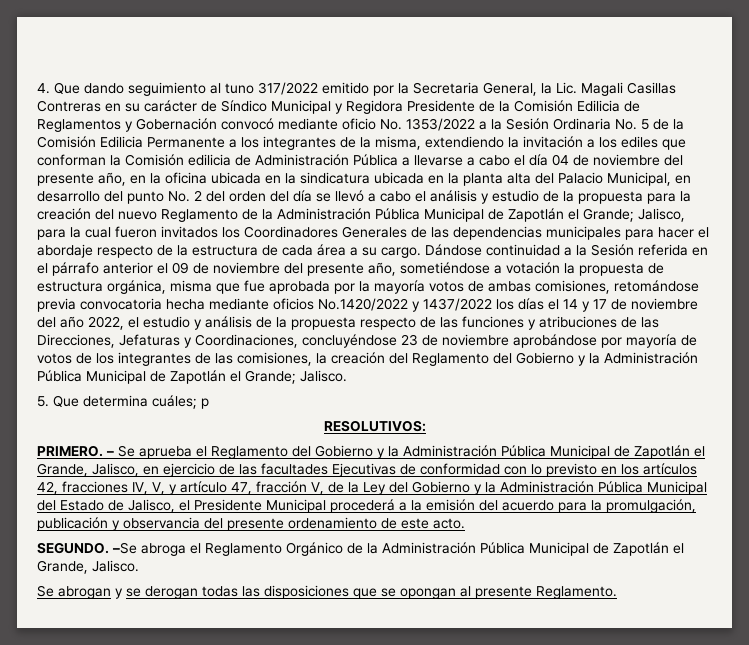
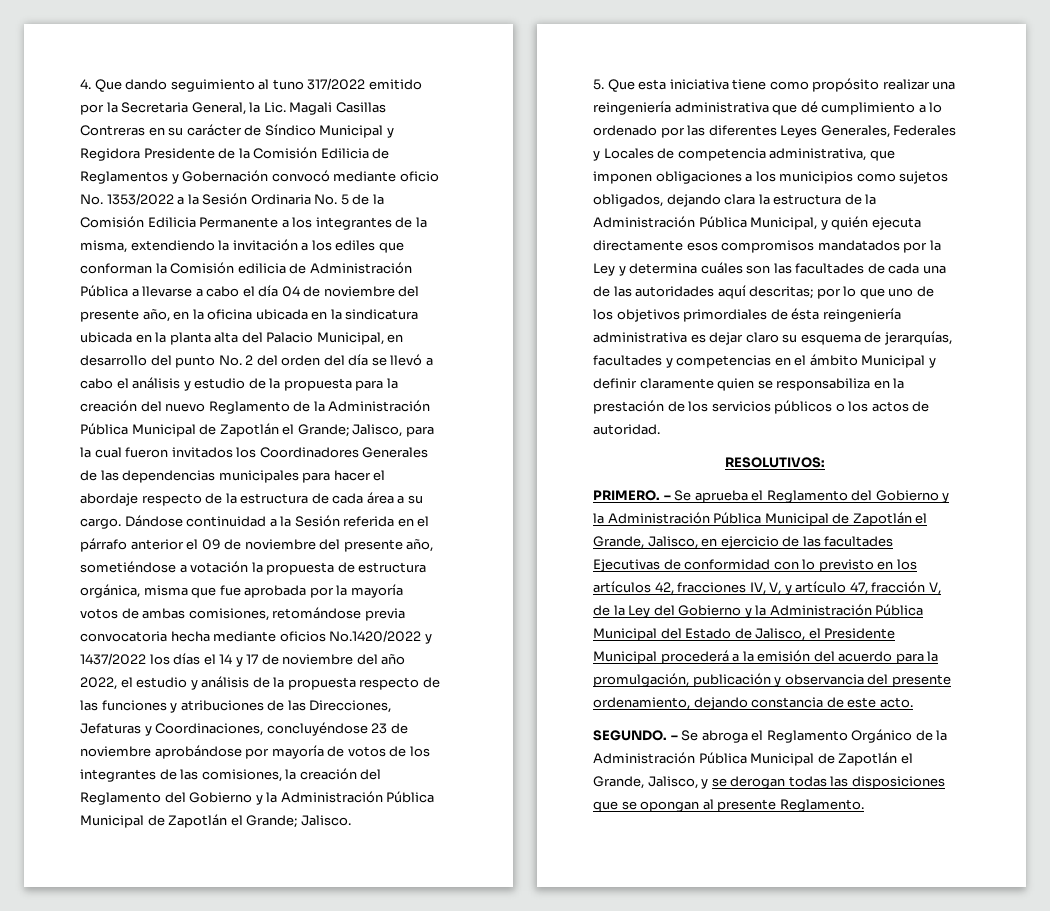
[83,395,209,409] determina cuáles; p -> [638,78,956,92] [593,101,943,115] [593,125,957,138] [593,148,895,161] [593,171,949,184] [593,194,877,207] [593,216,921,230] [593,240,941,253] [593,262,946,276] [593,285,934,299] [593,308,901,322] [593,331,952,345] [593,354,936,368] [593,378,905,391] [593,400,930,414] [593,424,660,435] esta iniciativa tiene como propósito realizar una reingeniería administrativa que dé cumplimiento a lo ordenado por las diferentes Leyes Generales, Federales y Locales de competencia administrativa, que imponen obligaciones a los municipios como sujetos obligados, dejando clara la estructura de la Administración Pública Municipal, y quién ejecuta directamente esos compromisos mandatados por la Ley y determina cuáles son las facultades de cada una de las autoridades aquí descritas; por lo que uno de los objetivos primordiales de ésta reingeniería administrativa es dejar claro su esquema de jerarquías, facultades y competencias en el ámbito Municipal y definir claramente quien se responsabiliza en la prestación de los servicios públicos o los actos de autoridad.
[288,517,377,529] ordenamiento -> [593,697,824,710] ordenamiento, dejando constancia
[112,542,137,554] –Se -> [670,730,699,741] – Se
[92,560,139,572] [37,585,111,599] Jalisco. // Se abrogan -> [647,776,698,789] Jalisco,

